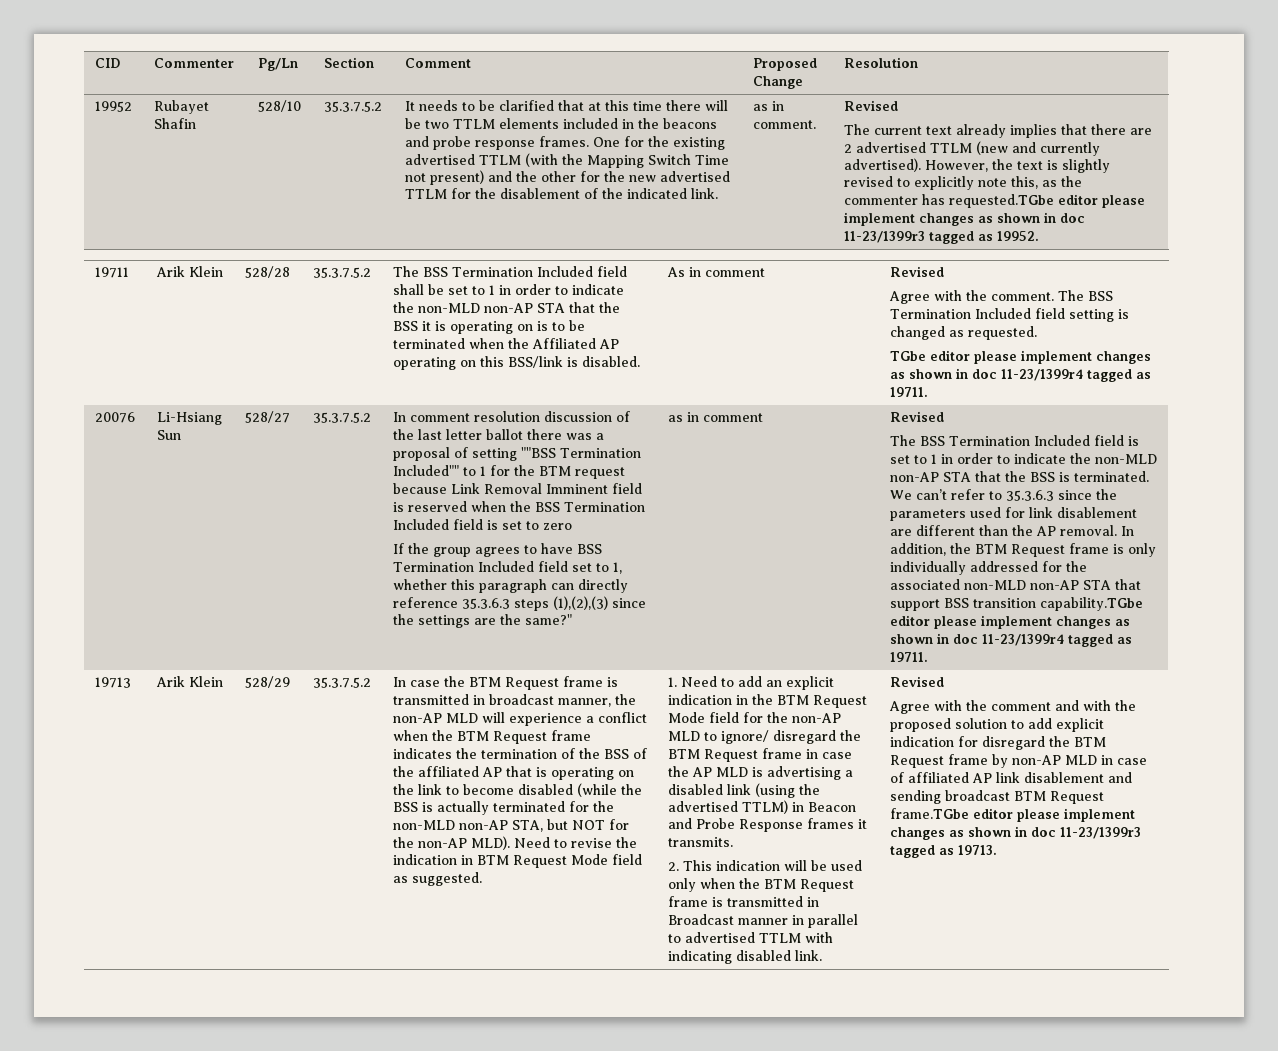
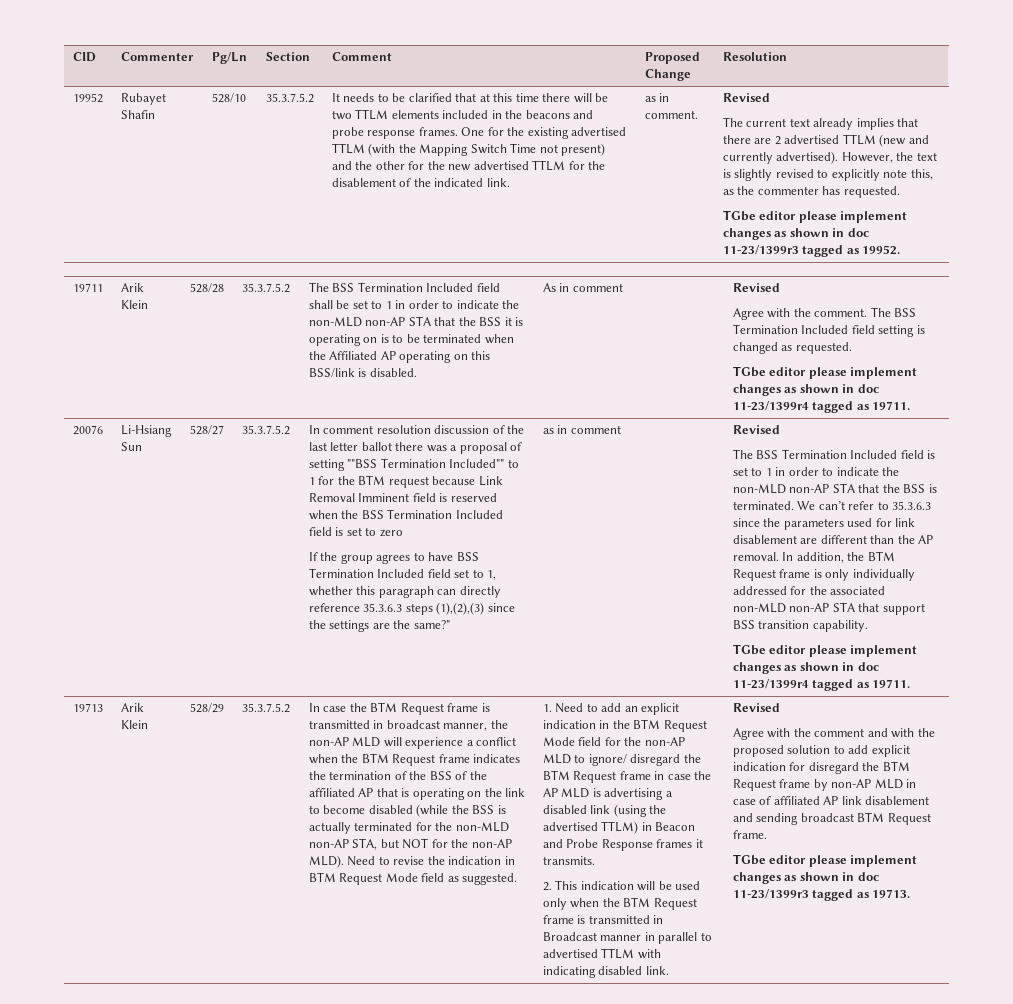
[948,194,1054,208] requested.TGbe -> [843,186,900,198] [722,210,756,221] requested. // TGbe
[1039,597,1143,611] capability.TGbe -> [812,620,868,632] [732,644,766,655] capability. // TGbe
[889,808,969,819] frame.TGbe -> [732,830,767,839] [732,854,766,865] frame. // TGbe

